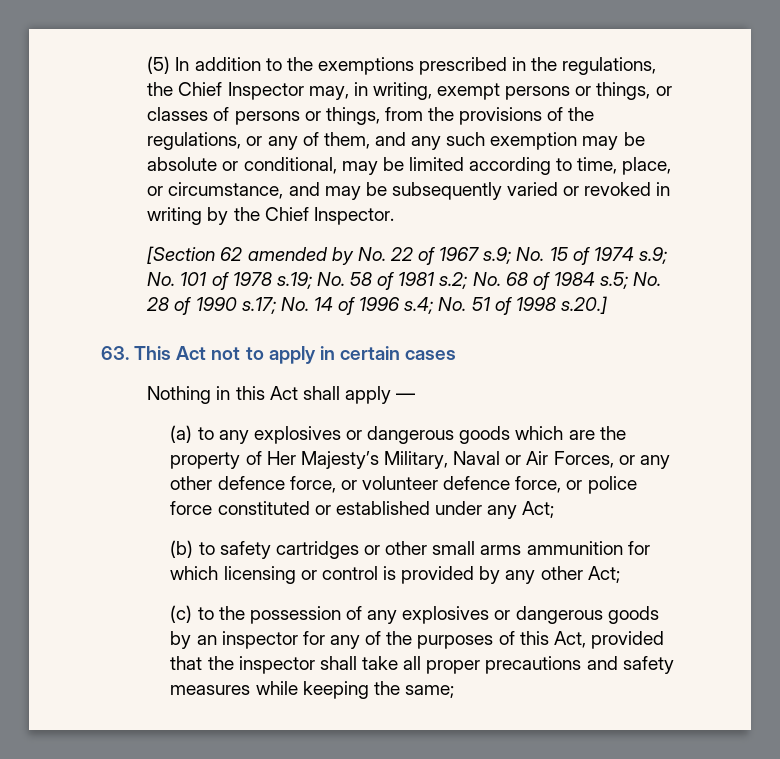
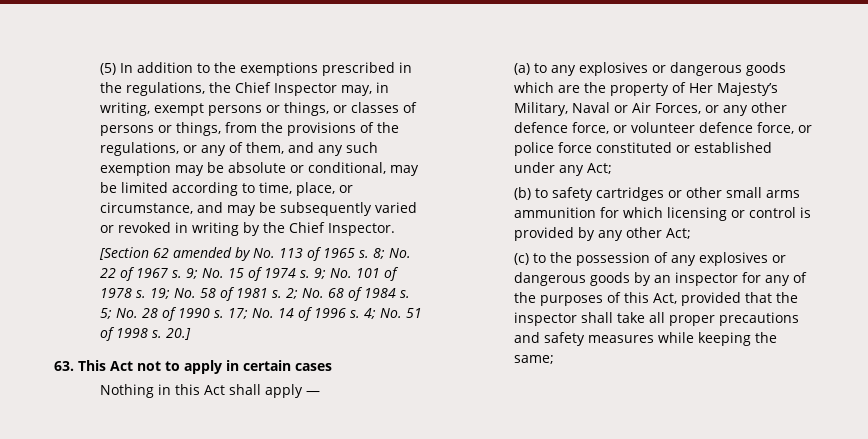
(386, 254) none -> [278,247,411,261] 113 of 1965 s. 8; No.
[483,247,512,264] s.9; -> [171,268,198,279] s. 9;
[638,247,667,264] s.9; -> [299,268,326,279] s. 9;
[276,272,312,289] s.19; -> [135,288,170,299] s. 19;
[439,272,468,289] s.2; -> [271,288,298,299] s. 2;
[600,272,629,289] s.5; -> [399,290,410,298] [99,308,112,319] s. 5;
[241,297,276,314] s.17; -> [213,308,248,319] s. 17;
[404,297,434,314] s.4; -> [349,308,376,319] s. 4;
[560,296,607,314] s.20.] -> [151,328,191,340] s. 20.]

